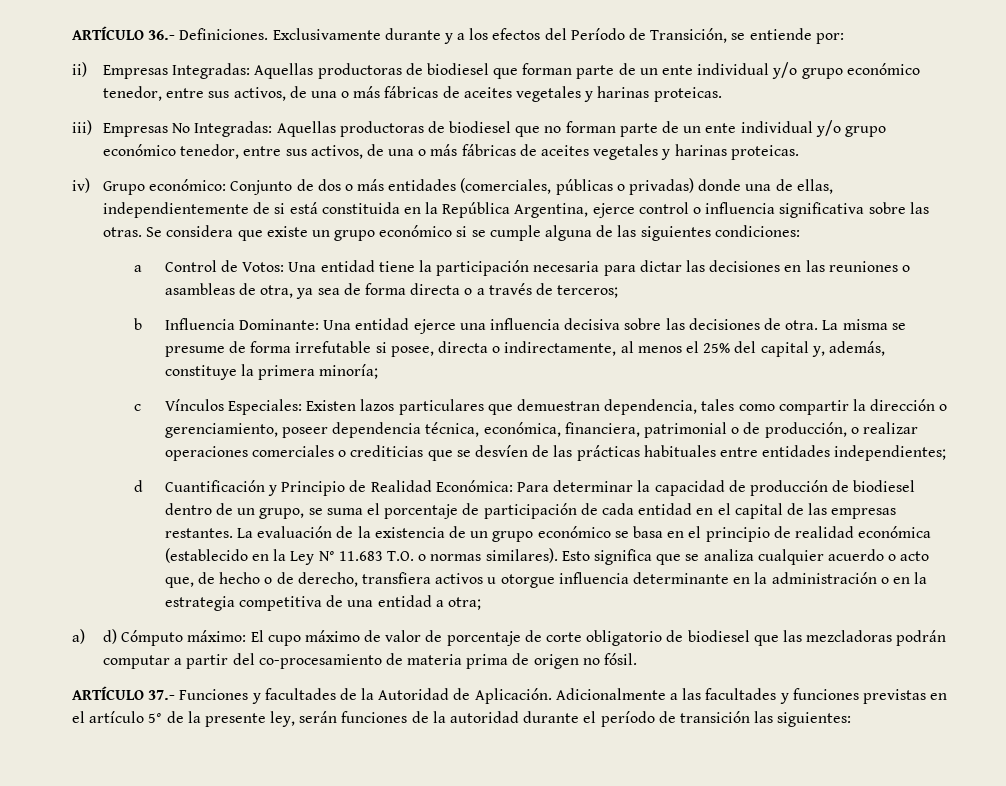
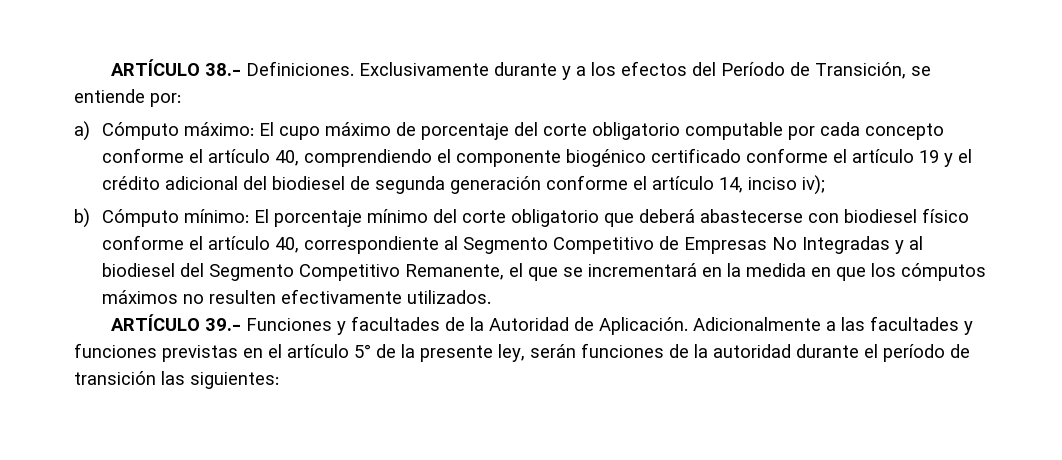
[72,26,176,40] ARTÍCULO 36.- -> [111,59,242,76] ARTÍCULO 38.-
[72,62,920,79] [102,86,722,102] [72,120,886,137] [102,144,799,160] [72,178,833,195] [102,202,929,218] [102,225,800,241] [133,260,910,276] [164,283,619,299] [133,318,906,334] [164,341,885,357] [164,364,379,380] [133,399,948,415] [164,422,918,438] [164,445,947,461] [133,480,916,496] [164,503,897,519] [164,526,932,542] [164,548,930,565] [164,572,928,588] [164,595,482,611] [72,629,117,644] ii) Empresas Integradas: Aquellas productoras de biodiesel que forman parte de un ente individual y/o grupo económico tenedor, entre sus activos, de una o más fábricas de aceites vegetales y harinas proteicas. // iii) Empresas No Integradas: Aquellas productoras de biodiesel que no forman parte de un ente individual y/o grupo económico tenedor, entre sus activos, de una o más fábricas de aceites vegetales y harinas proteicas. // iv) Grupo económico: Conjunto de dos o más entidades (comerciales, públicas o privadas) donde una de ellas, independientemente de si está constituida en la República Argentina, ejerce control o influencia significativa sobre las otras. Se considera que existe un grupo económico si se cumple alguna de las siguientes condiciones: // a Control de Votos: Una entidad tiene la participación necesaria para dictar las decisiones en las reuniones o asambleas de otra, ya sea de forma directa o a través de terceros; // b Influencia Dominante: Una entidad ejerce una influencia decisiva sobre las decisiones de otra. La misma se presume de forma irrefutable si posee, directa o indirectamente, al menos el 25% del capital y, además, constituye la primera minoría; // c Vínculos Especiales: Existen lazos particulares que demuestran dependencia, tales como compartir la dirección o gerenciamiento, poseer dependencia técnica, económica, financiera, patrimonial o de producción, o realizar operaciones comerciales o crediticias que se desvíen de las prácticas habituales entre entidades independientes; // d Cuantificación y Principio de Realidad Económica: Para determinar la capacidad de producción de biodiesel dentro de un grupo, se suma el porcentaje de participación de cada entidad en el capital de las empresas restantes. La evaluación de la existencia de un grupo económico se basa en el principio de realidad económica (establecido en la Ley N° 11.683 T.O. o normas similares). Esto significa que se analiza cualquier acuerdo o acto que, de hecho o de derecho, transfiera activos u otorgue influencia determinante en la administración o en la estrategia competitiva de una entidad a otra; // a) d) -> [74,121,90,141] a)
[385,630,947,646] [102,653,638,669] [72,686,176,700] valor de porcentaje de corte obligatorio de biodiesel que las mezcladoras podrán computar a partir del co-procesamiento de materia prima de origen no fósil. // ARTÍCULO 37.- -> [420,122,944,140] [101,148,972,167] [101,175,825,195] [74,208,969,228] [101,235,923,254] [101,263,986,281] [101,289,491,304] [111,314,242,331] porcentaje del corte obligatorio computable por cada concepto conforme el artículo 40, comprendiendo el componente biogénico certificado conforme el artículo 19 y el crédito adicional del biodiesel de segunda generación conforme el artículo 14, inciso iv); // b) Cómputo mínimo: El porcentaje mínimo del corte obligatorio que deberá abastecerse con biodiesel físico conforme el artículo 40, correspondiente al Segmento Competitivo de Empresas No Integradas y al biodiesel del Segmento Competitivo Remanente, el que se incrementará en la medida en que los cómputos máximos no resulten efectivamente utilizados. // ARTÍCULO 39.-

